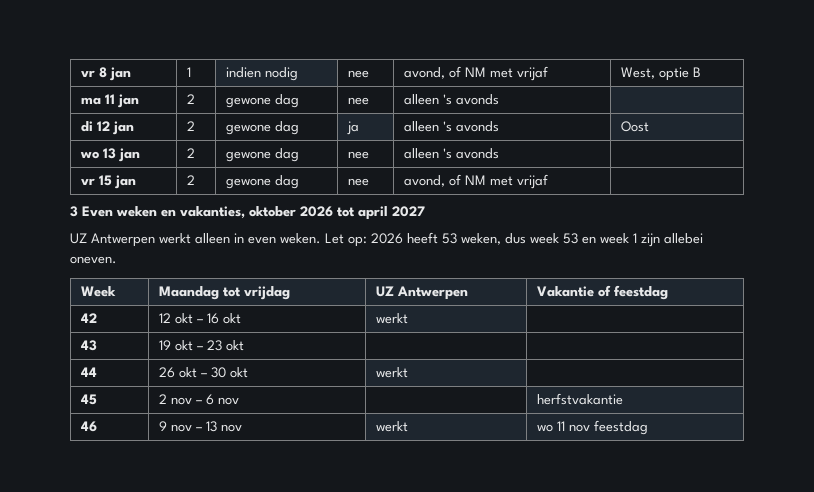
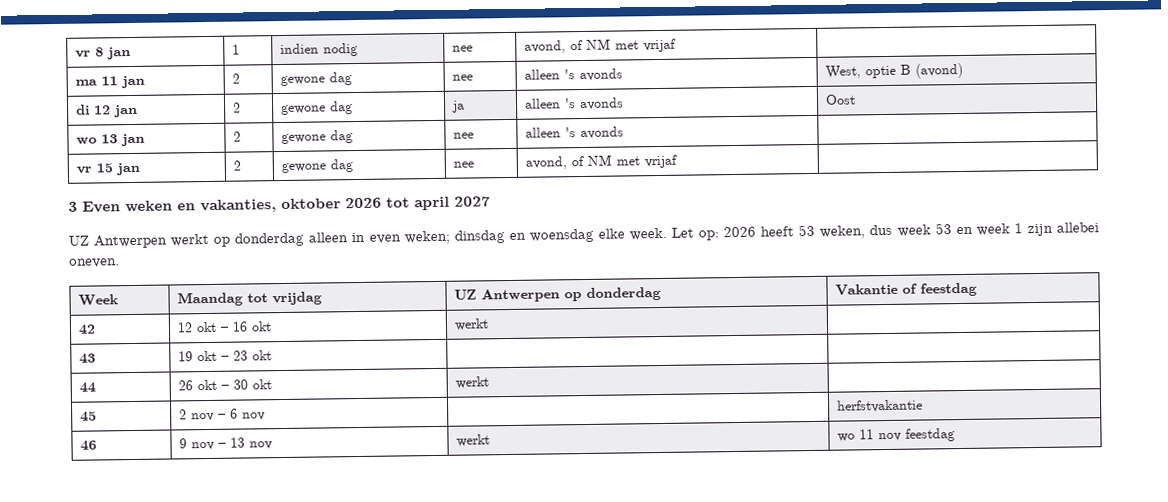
[620,67,701,81] West, optie B -> (677, 45) none
(499, 99) none -> [825,62,964,79] West, optie B (avond)
(191, 238) none -> [213,232,305,247] op donderdag
[280,233,321,244] weken. -> [403,227,667,245] weken; dinsdag en woensdag elke week.
(468, 293) none -> [564,286,662,302] op donderdag

